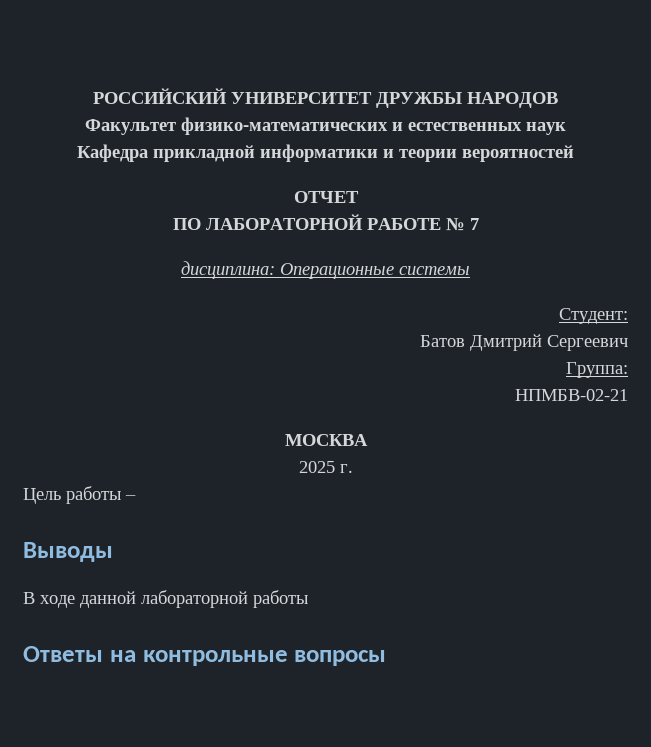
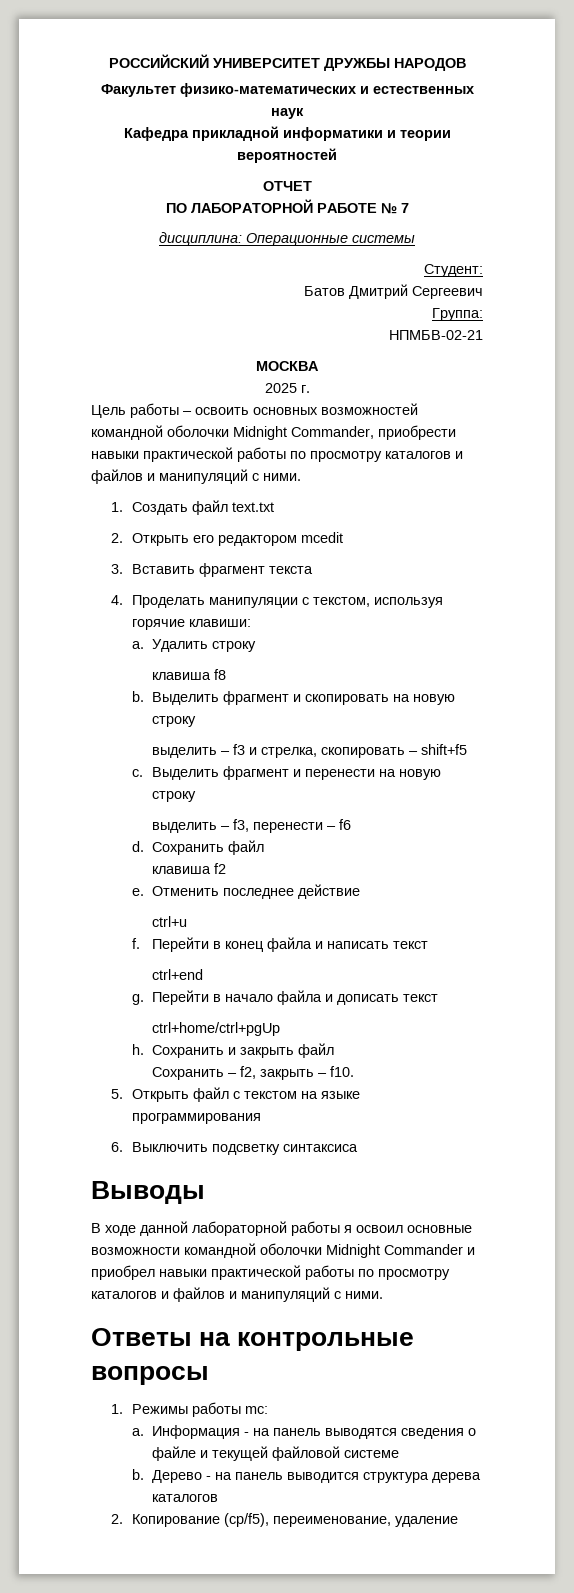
(136, 497) none -> [195,403,418,415] [91,425,456,440] [91,447,463,462] [91,469,301,484] [111,500,274,515] [111,532,343,546] [111,563,313,577] [111,595,443,608] [131,619,251,630] [131,639,257,652] [152,669,227,680] [131,691,456,705] [152,716,197,727] [152,744,468,758] [131,766,442,780] [152,791,197,802] [152,819,352,833] [131,840,265,855] [152,863,227,874] [131,884,361,899] [152,916,188,927] [131,937,429,952] [152,969,204,980] [131,990,439,1005] [152,1022,281,1036] [131,1043,335,1058] [152,1066,355,1080] [111,1087,360,1102] [131,1113,261,1124] [111,1142,358,1155] освоить основных возможностей командной оболочки Midnight Commander, приобрести навыки практической работы по просмотру каталогов и файлов и манипуляций с ними. // 1. Создать файл text.txt // 2. Открыть его редактором mcedit // 3. Вставить фрагмент текста // 4. Проделать манипуляции с текстом, используя горячие клавиши: // a. Удалить строку // клавиша f8 // b. Выделить фрагмент и скопировать на новую строку // выделить – f3 и стрелка, скопировать – shift+f5 // c. Выделить фрагмент и перенести на новую строку // выделить – f3, перенести – f6 // d. Сохранить файл // клавиша f2 // e. Отменить последнее действие // ctrl+u // f. Перейти в конец файла и написать текст // ctrl+end // g. Перейти в начало файла и дописать текст // ctrl+home/ctrl+pgUp // h. Сохранить и закрыть файл // Сохранить – f2, закрыть – f10. // 5. Открыть файл с текстом на языке программирования // 6. Выключить подсветку синтаксиса
[23,646,387,666] // Ответы на контрольные вопросы -> [344,1225,472,1233] [91,1243,475,1258] [91,1265,450,1280] [91,1287,383,1302] [91,1328,415,1351] [91,1366,209,1385] [111,1402,268,1417] [131,1425,477,1439] [152,1446,400,1461] [131,1469,482,1483] [152,1494,219,1502] [111,1513,458,1527] я освоил основные возможности командной оболочки Midnight Commander и приобрел навыки практической работы по просмотру каталогов и файлов и манипуляций с ними. // Ответы на контрольные вопросы // 1. Режимы работы mc: // a. Информация - на панель выводятся сведения о файле и текущей файловой системе // b. Дерево - на панель выводится структура дерева каталогов // 2. Копирование (cp/f5), переименование, удаление

